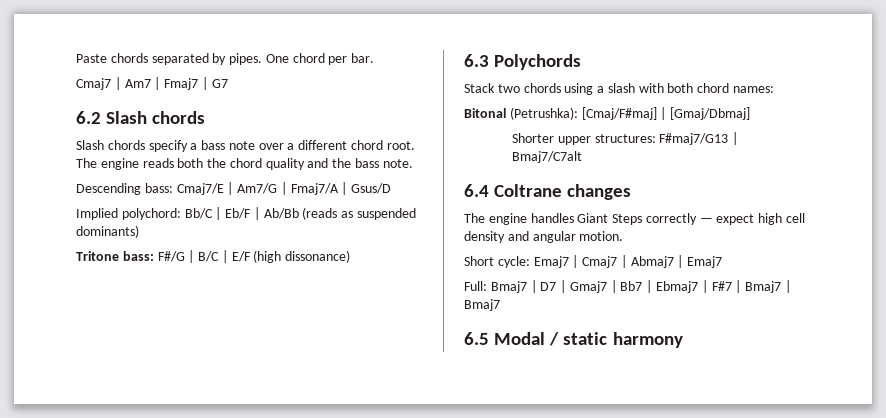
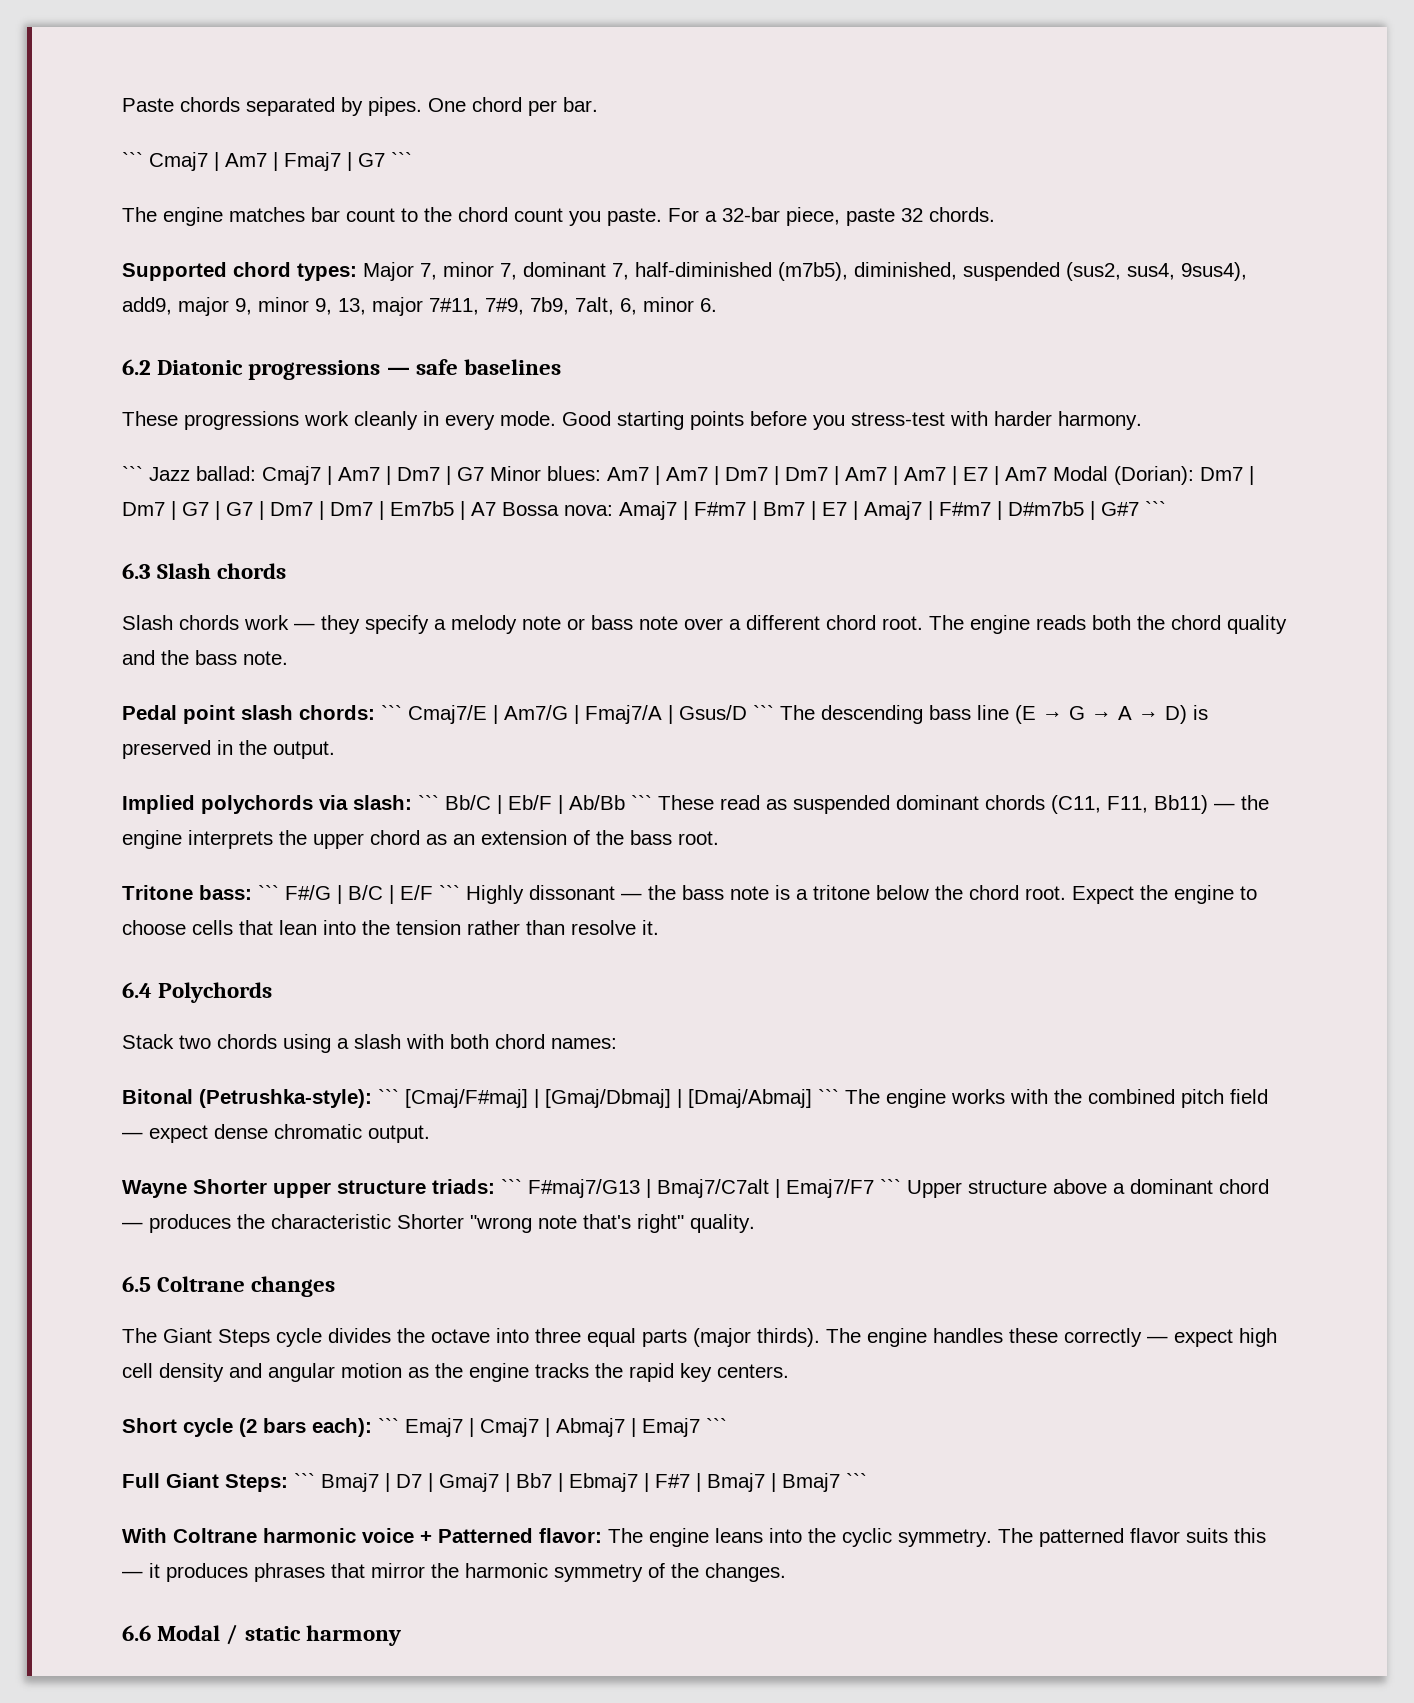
(375, 58) none -> [122,152,143,167] ```
[76,111,206,124] [76,140,198,152] // 6.2 Slash chords // Slash chords specify a -> [391,152,412,167] [122,207,995,226] [122,262,1247,281] [122,297,717,316] [122,359,562,380] [122,411,1142,430] [122,466,1254,485] [122,501,1166,520] [122,563,287,579] [122,615,585,634] ``` // The engine matches bar count to the chord count you paste. For a 32-bar piece, paste 32 chords. // Supported chord types: Major 7, minor 7, dominant 7, half-diminished (m7b5), diminished, suspended (sus2, sus4, 9sus4), add9, major 9, minor 9, 13, major 7#11, 7#9, 7b9, 7alt, 6, minor 6. // 6.2 Diatonic progressions — safe baselines // These progressions work cleanly in every mode. Good starting points before you stress-test with harder harmony. // ``` Jazz ballad: Cmaj7 | Am7 | Dm7 | G7 Minor blues: Am7 | Am7 | Dm7 | Dm7 | Am7 | Am7 | E7 | Am7 Modal (Dorian): Dm7 | Dm7 | G7 | G7 | Dm7 | Dm7 | Em7b5 | A7 Bossa nova: Amaj7 | F#m7 | Bm7 | E7 | Amaj7 | F#m7 | D#m7b5 | G#7 ``` // 6.3 Slash chords // Slash chords work — they specify a melody note or
[76,183,173,195] Descending bass: -> [122,705,402,724] Pedal point slash chords: ```
[76,208,181,220] // Implied polychord: -> [753,705,1208,724] [122,740,335,759] [122,795,439,814] ``` The descending bass line (E → G → A → D) is preserved in the output. // Implied polychords via slash: ```
[302,207,417,220] [76,225,139,238] (reads as suspended dominants) -> [631,795,1269,814] [122,830,719,849] ``` These read as suspended dominant chords (C11, F11, Bb11) — the engine interprets the upper chord as an extension of the bass root.
(154, 256) none -> [258,885,279,900] ```
[253,250,351,263] [464,54,489,67] (high dissonance) // 6.3 -> [439,885,1257,904] [122,920,659,935] [122,982,152,998] ``` Highly dissonant — the bass note is a tritone below the chord root. Expect the engine to choose cells that lean into the tension rather than resolve it. // 6.4
[509,107,578,120] (Petrushka): -> [199,1089,399,1108] (Petrushka-style): ```
[512,132,739,145] [512,151,583,163] [464,184,632,200] [464,213,643,225] // Shorter upper structures: F#maj7/G13 | Bmaj7/C7alt // 6.4 Coltrane changes // The engine handles Giant Steps -> [677,1089,1268,1108] [122,1124,430,1143] [122,1179,1269,1198] [122,1214,755,1233] [122,1276,336,1297] [122,1328,1058,1347] | [Dmaj/Abmaj] ``` The engine works with the combined pitch field — expect dense chromatic output. // Wayne Shorter upper structure triads: ``` F#maj7/G13 | Bmaj7/C7alt | Emaj7/F7 ``` Upper structure above a dominant chord — produces the characteristic Shorter "wrong note that's right" quality. // 6.5 Coltrane changes // The Giant Steps cycle divides the octave into three equal parts (major thirds). The engine handles these
[579,231,624,241] [464,256,530,268] motion. // Short cycle: -> [341,1363,789,1382] [122,1418,399,1437] motion as the engine tracks the rapid key centers. // Short cycle (2 bars each): ```
[464,281,487,291] // Full: -> [706,1418,727,1433] [122,1473,315,1492] ``` // Full Giant Steps: ```
[464,332,489,345] // 6.5 -> [846,1473,867,1488] [122,1528,1266,1547] [122,1563,786,1582] [122,1625,151,1641] ``` // With Coltrane harmonic voice + Patterned flavor: The engine leans into the cyclic symmetry. The patterned flavor suits this — it produces phrases that mirror the harmonic symmetry of the changes. // 6.6

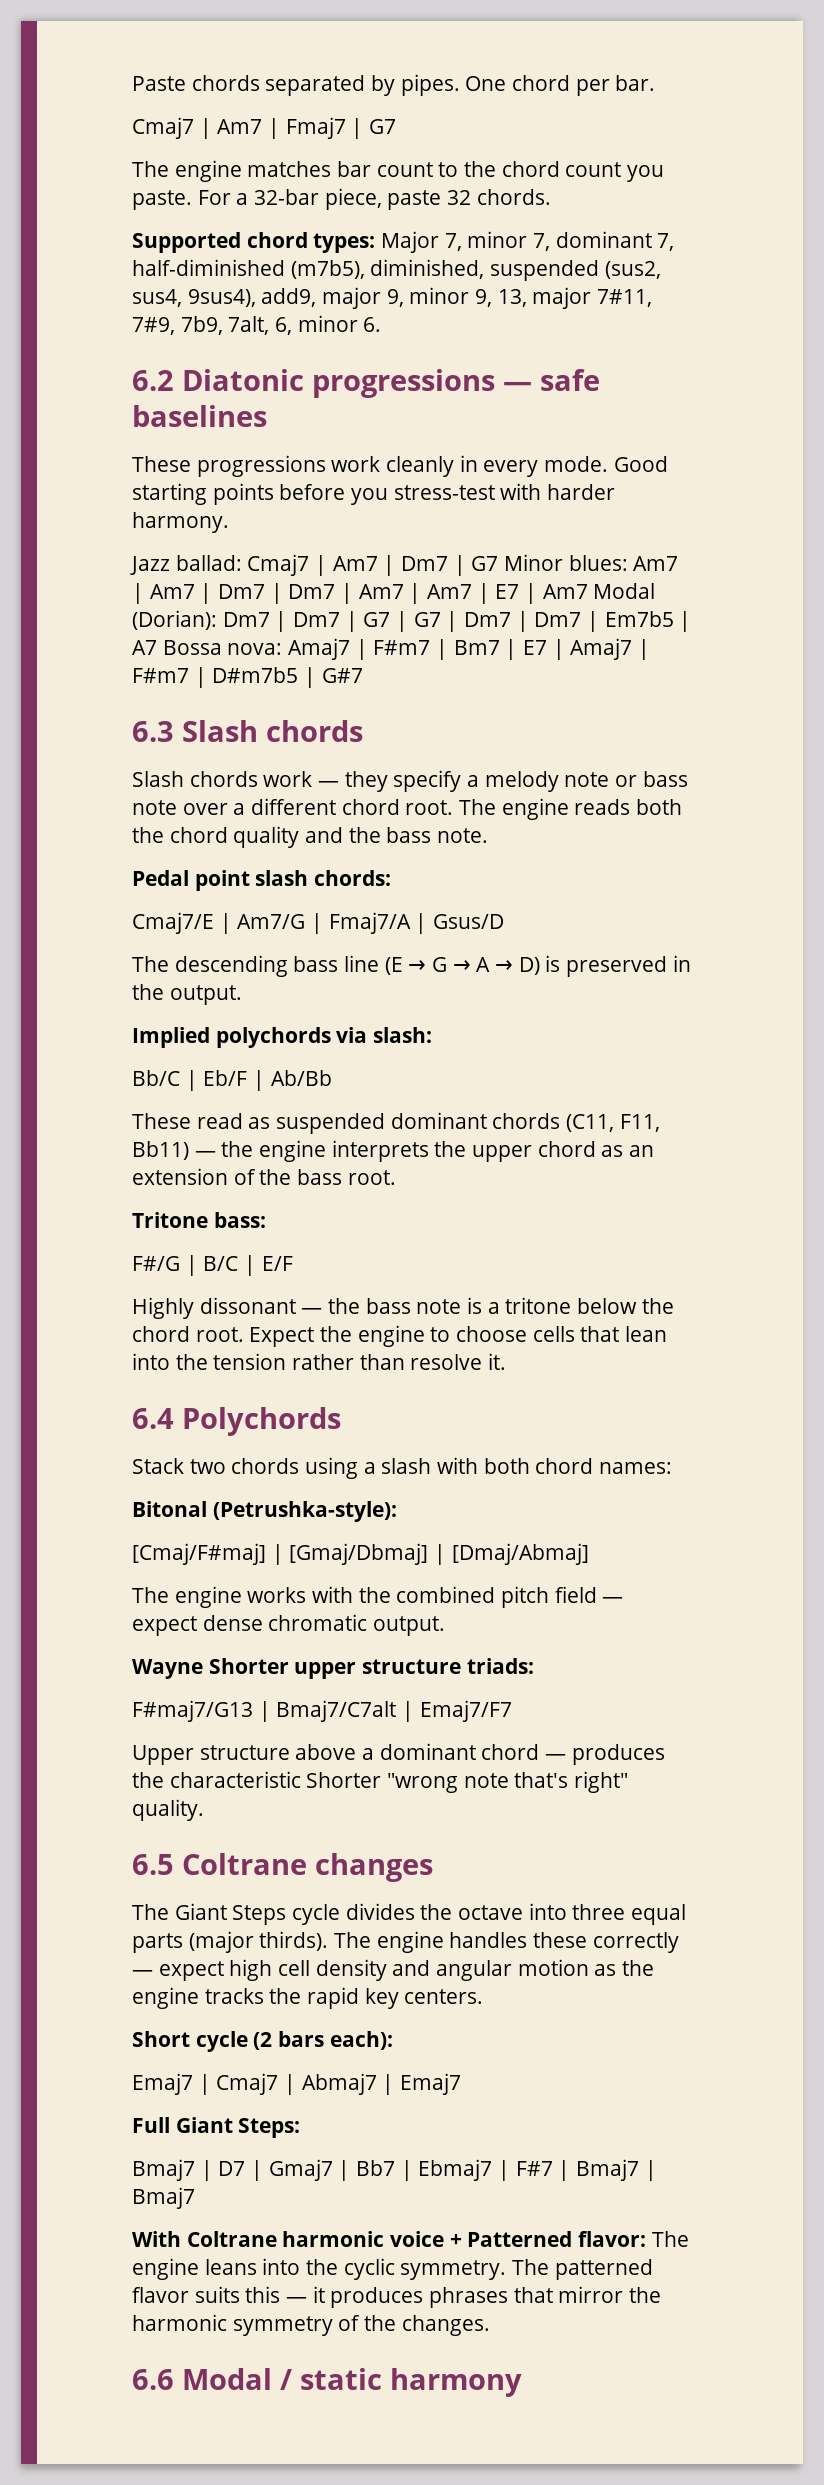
[122,152,143,167] ``` -> (656, 83) none
[391,152,412,167] ``` -> (397, 126) none
[122,466,143,481] ``` -> (229, 522) none
[1145,501,1166,516] ``` -> (363, 675) none
[381,705,402,720] ``` -> (392, 878) //
[753,705,774,720] ``` -> (505, 921) //
[418,795,439,810] ``` -> (433, 1035) //
[631,795,652,810] ``` -> (332, 1078) //
[258,885,279,900] ``` -> (266, 1220) //
[439,885,460,900] ``` -> (293, 1263) //
[378,1089,399,1104] ``` -> (397, 1511) //
[818,1089,839,1104] ``` -> (589, 1554) //
[501,1179,522,1194] ``` -> (534, 1666) //
[880,1179,901,1194] ``` -> (512, 1711) //
[378,1418,399,1433] ``` -> (393, 2040) //
[706,1418,727,1433] ``` -> (462, 2084) none
[294,1473,315,1488] ``` -> (301, 2128) //
[846,1473,867,1488] ``` -> (195, 2198) none

